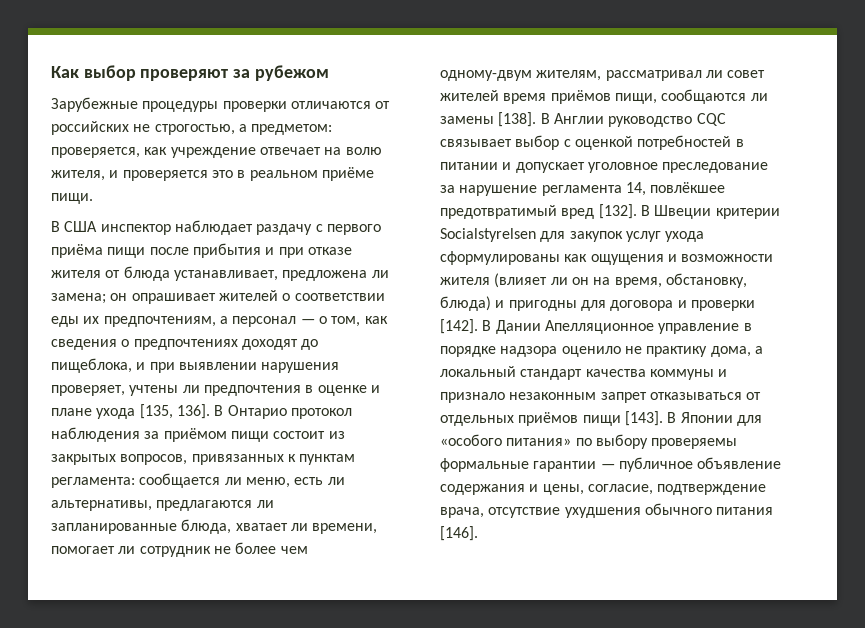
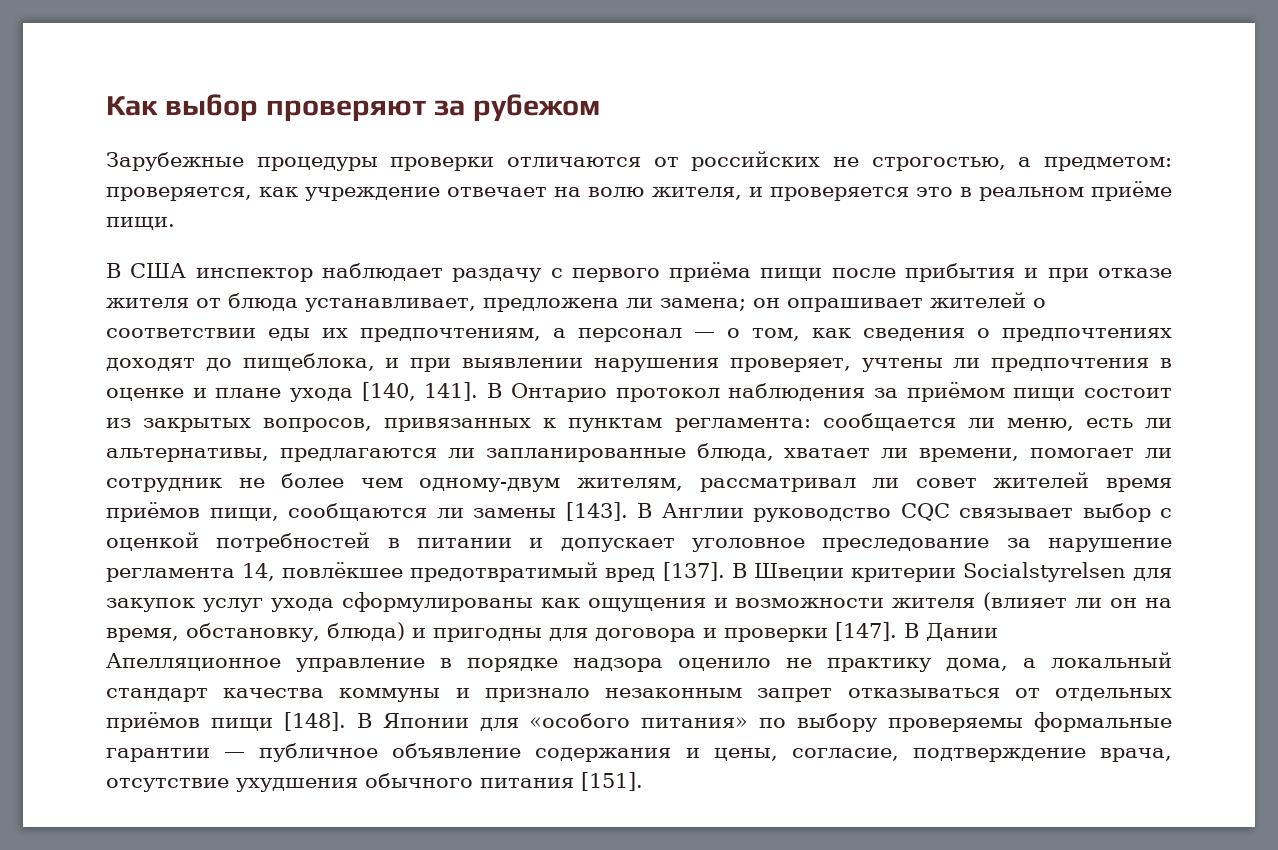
[139,404,210,419] [135, 136]. -> [361,382,479,401] [140, 141].
[498,112,537,127] [138]. -> [565,502,628,521] [143].
[598,204,637,219] [132]. -> [662,562,725,581] [137].
[440,319,478,334] [142]. -> [835,622,897,641] [147].
[624,411,663,426] [143]. -> [283,712,346,731] [148].
[440,526,478,541] [146]. -> [581,772,643,791] [151].

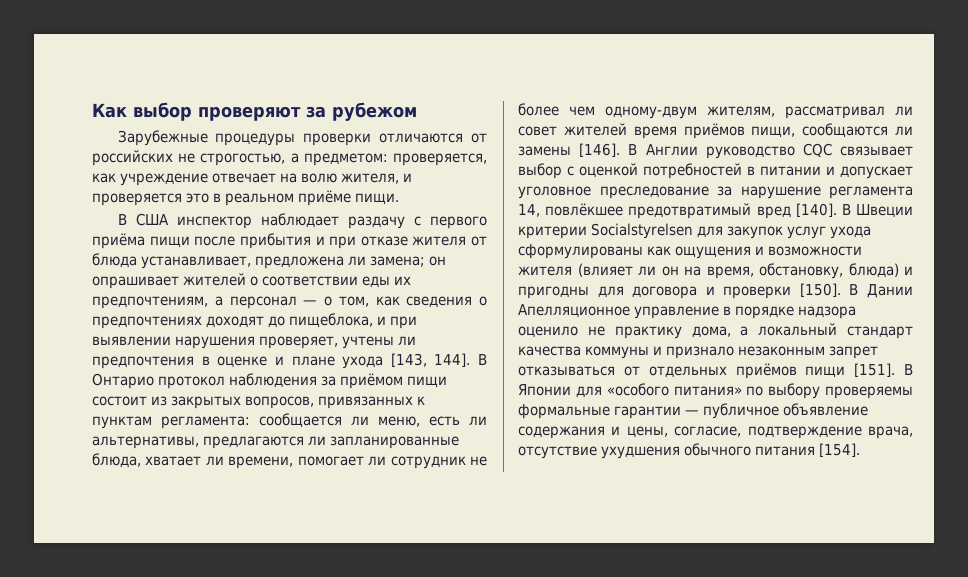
[361,382,479,401] [140, 141]. -> [390,353,471,367] [143, 144].
[565,502,628,521] [143]. -> [579,143,621,157] [146].
[662,562,725,581] [137]. -> [795,203,837,217] [140].
[835,622,897,641] [147]. -> [799,283,841,297] [150].
[283,712,346,731] [148]. -> [854,363,896,377] [151].
[581,772,643,791] [151]. -> [819,443,861,457] [154].

